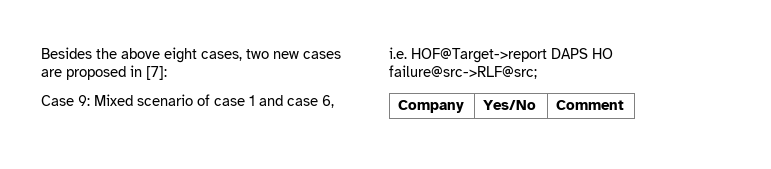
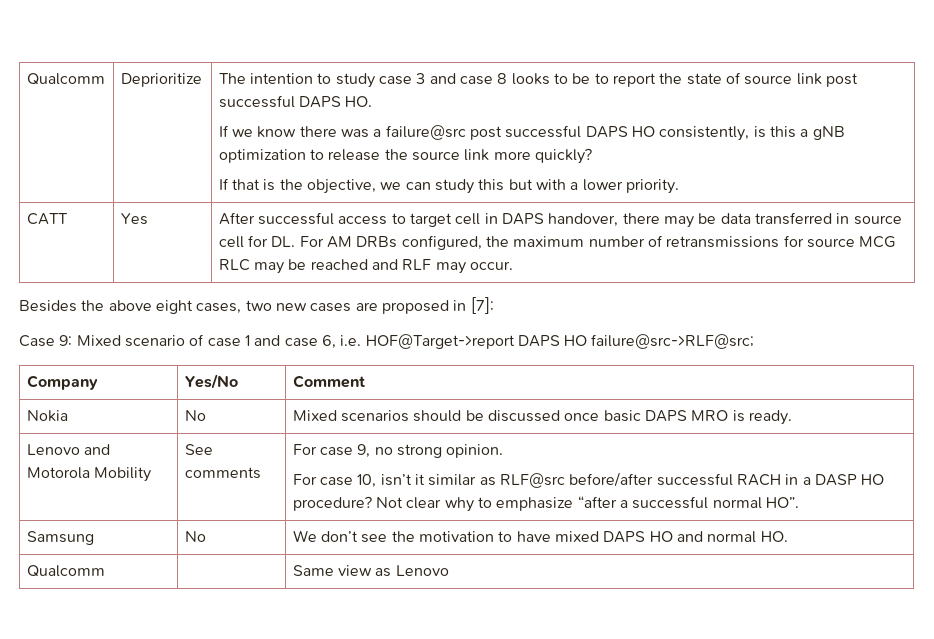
(41, 53) none -> [26,73,105,85] [120,73,202,87] [218,72,858,88] [218,95,373,108] [218,125,845,141] [218,148,593,164] [218,178,679,194] [26,213,68,225] [120,213,148,225] [218,212,902,228] [218,235,897,250] [218,259,514,274] Qualcomm | Deprioritize | The intention to study case 3 and case 8 looks to be to report the state of source link post successful DAPS HO. // If we know there was a failure@src post successful DAPS HO consistently, is this a gNB optimization to release the source link more quickly? // If that is the objective, we can study this but with a lower priority. // CATT | Yes | After successful access to target cell in DAPS handover, there may be data transferred in source cell for DL. For AM DRBs configured, the maximum number of retransmissions for source MCG RLC may be reached and RLF may occur. //
(625, 105) none -> [26,410,68,422] [184,410,206,421] [292,410,792,425] [26,444,111,455] [26,467,152,482] [184,444,213,455] [184,467,261,479] [292,444,504,458] [292,472,885,488] [292,496,799,512] [26,531,94,545] [184,531,206,542] [292,530,788,543] [26,565,105,577] [292,565,449,577] // Nokia | No | Mixed scenarios should be discussed once basic DAPS MRO is ready. // Lenovo and Motorola Mobility | See comments | For case 9, no strong opinion. // For case 10, isn’t it similar as RLF@src before/after successful RACH in a DASP HO procedure? Not clear why to emphasize “after a successful normal HO”. // Samsung | No | We don’t see the motivation to have mixed DAPS HO and normal HO. // Qualcomm | | Same view as Lenovo

